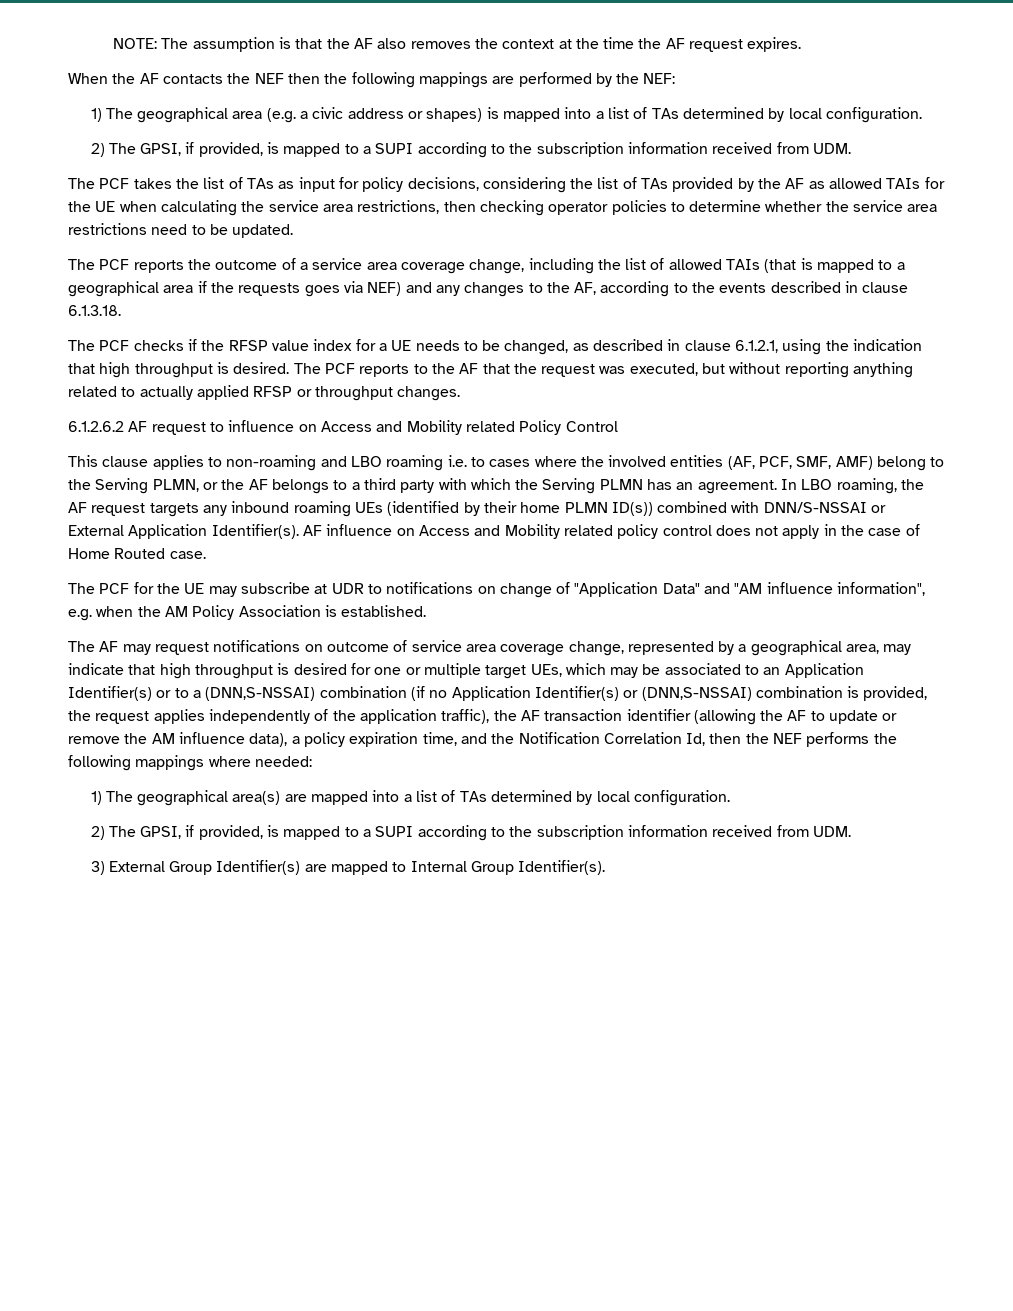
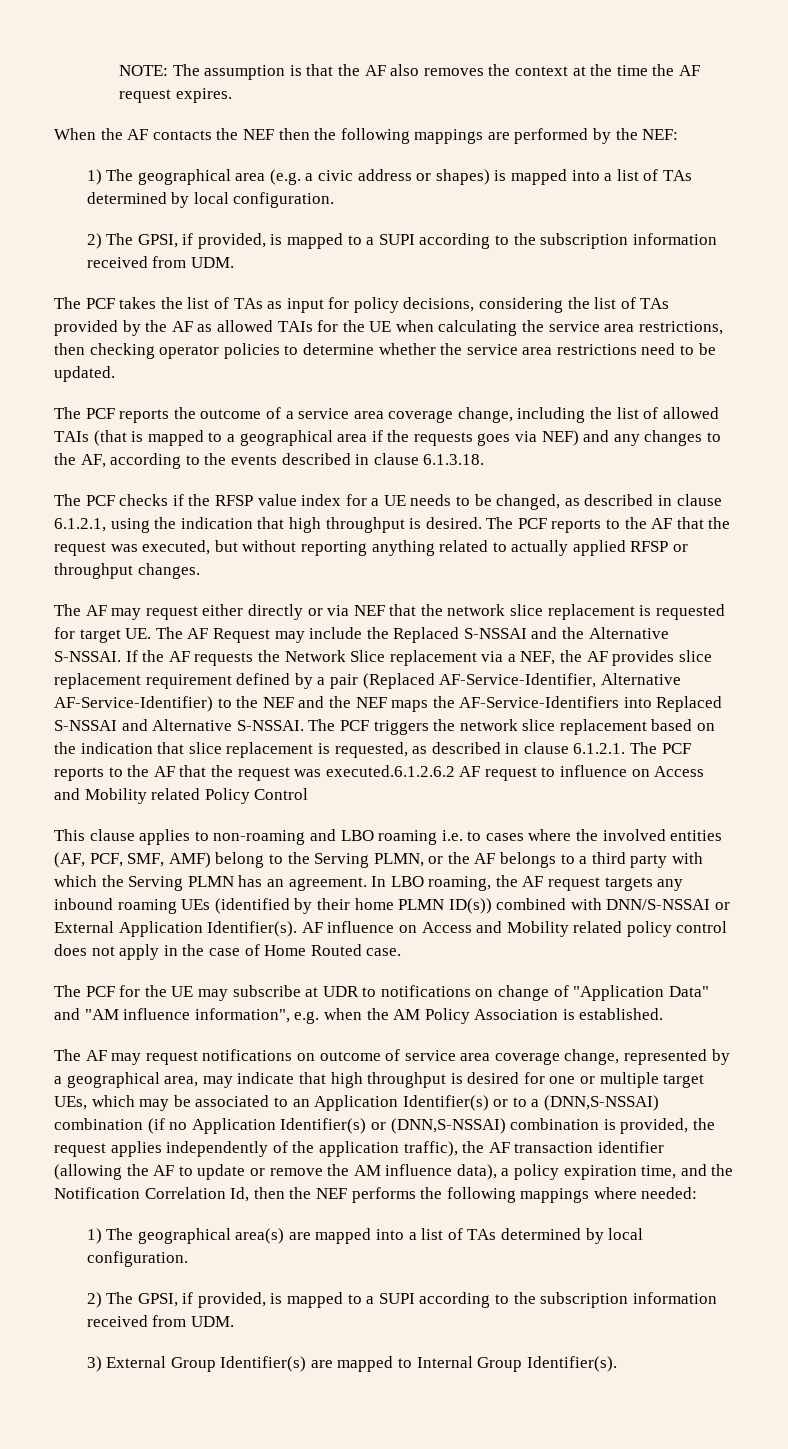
[68,421,124,432] 6.1.2.6.2 -> [54,604,725,620] [54,627,669,643] [54,650,712,666] [54,673,681,689] [54,696,723,712] [54,719,716,735] [54,742,691,758] [54,765,455,781] The AF may request either directly or via NEF that the network slice replacement is requested for target UE. The AF Request may include the Replaced S-NSSAI and the Alternative S-NSSAI. If the AF requests the Network Slice replacement via a NEF, the AF provides slice replacement requirement defined by a pair (Replaced AF-Service-Identifier, Alternative AF-Service-Identifier) to the NEF and the NEF maps the AF-Service-Identifiers into Replaced S-NSSAI and Alternative S-NSSAI. The PCF triggers the network slice replacement based on the indication that slice replacement is requested, as described in clause 6.1.2.1. The PCF reports to the AF that the request was executed.6.1.2.6.2

